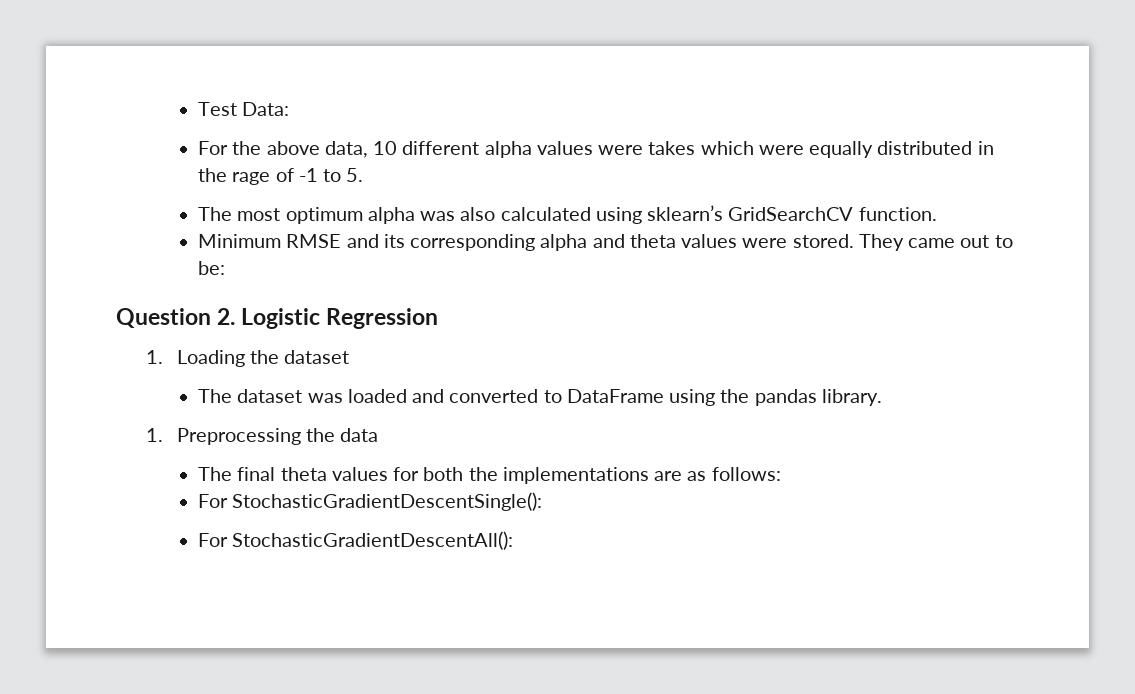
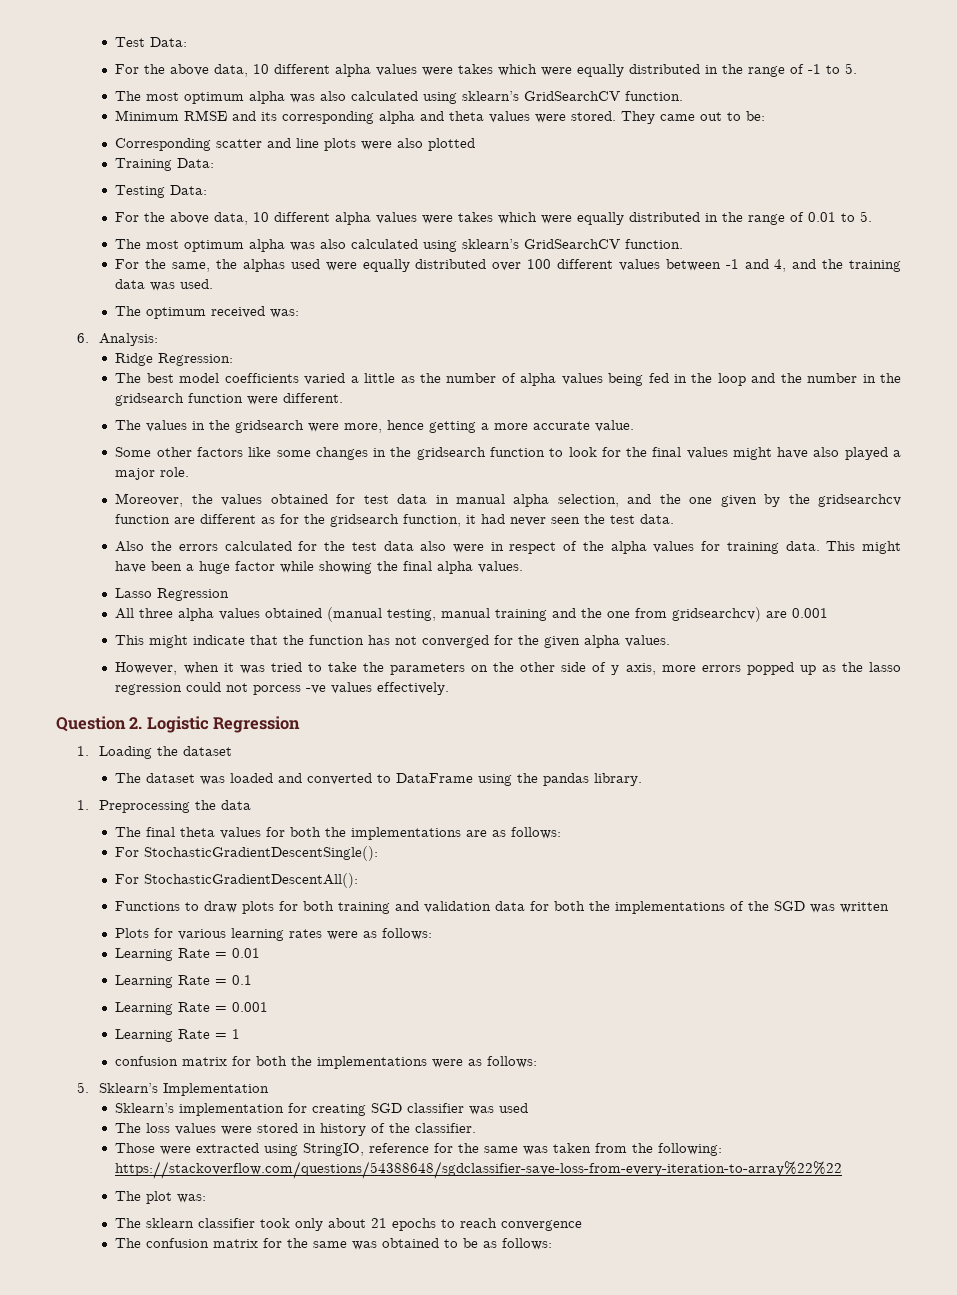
[232,172,271,185] rage -> [748,66,786,77] range
(225, 268) none -> [115,138,476,151] [115,158,215,171] [115,185,208,198] [115,211,873,225] [115,239,684,252] [115,259,901,272] [115,279,214,291] [115,306,300,319] [77,333,158,346] [115,353,234,366] [115,373,902,386] [115,393,344,406] [115,420,635,433] [115,447,901,460] [115,467,190,480] [115,493,901,507] [115,514,675,527] [115,541,901,554] [115,561,524,574] [115,588,230,601] [115,607,829,622] [115,635,671,648] [115,662,901,675] [115,682,450,695] // Corresponding scatter and line plots were also plotted // Training Data: // Testing Data: // For the above data, 10 different alpha values were takes which were equally distributed in the range of 0.01 to 5. // The most optimum alpha was also calculated using sklearn’s GridSearchCV function. // For the same, the alphas used were equally distributed over 100 different values between -1 and 4, and the training data was used. // The optimum received was: // 6. Analysis: // Ridge Regression: // The best model coefficients varied a little as the number of alpha values being fed in the loop and the number in the gridsearch function were different. // The values in the gridsearch were more, hence getting a more accurate value. // Some other factors like some changes in the gridsearch function to look for the final values might have also played a major role. // Moreover, the values obtained for test data in manual alpha selection, and the one given by the gridsearchcv function are different as for the gridsearch function, it had never seen the test data. // Also the errors calculated for the test data also were in respect of the alpha values for training data. This might have been a huge factor while showing the final alpha values. // Lasso Regression // All three alpha values obtained (manual testing, manual training and the one from gridsearchcv) are 0.001 // This might indicate that the function has not converged for the given alpha values. // However, when it was tried to take the parameters on the other side of y axis, more errors popped up as the lasso regression could not porcess -ve values effectively.
(514, 540) none -> [115,901,890,914] [115,928,433,941] [115,948,261,961] [115,975,253,988] [115,1002,269,1015] [115,1029,241,1042] [115,1056,538,1069] [77,1082,269,1096] [115,1103,529,1116] [115,1123,477,1136] [115,1143,723,1156] [115,1161,843,1179] [115,1191,207,1204] [115,1218,583,1231] [115,1238,553,1250] // Functions to draw plots for both training and validation data for both the implementations of the SGD was written // Plots for various learning rates were as follows: // Learning Rate = 0.01 // Learning Rate = 0.1 // Learning Rate = 0.001 // Learning Rate = 1 // confusion matrix for both the implementations were as follows: // 5. Sklearn’s Implementation // Sklearn’s implementation for creating SGD classifier was used // The loss values were stored in history of the classifier. // Those were extracted using StringIO, reference for the same was taken from the following: https://stackoverflow.com/questions/54388648/sgdclassifier-save-loss-from-every-iteration-to-array%22%22 // The plot was: // The sklearn classifier took only about 21 epochs to reach convergence // The confusion matrix for the same was obtained to be as follows:

